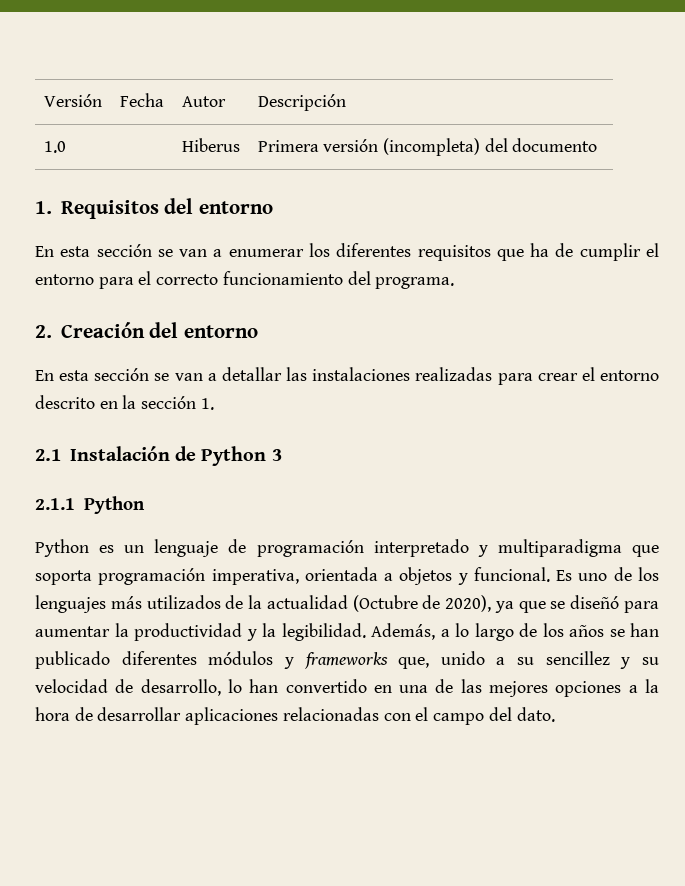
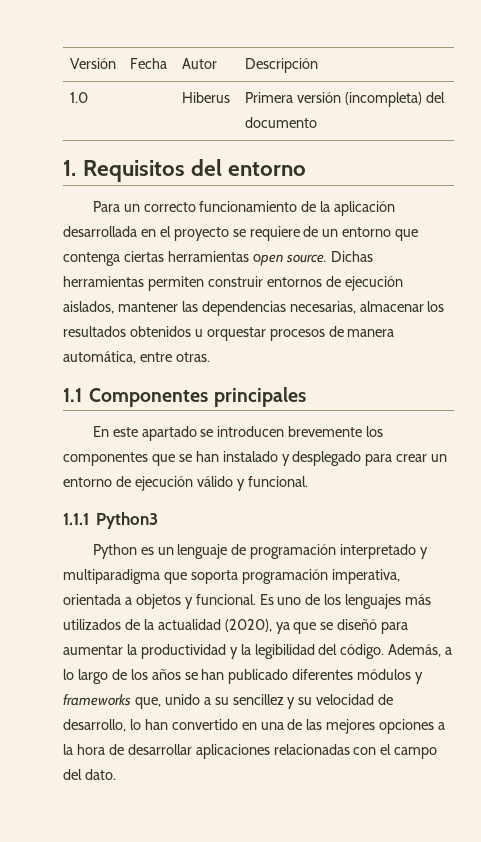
[35,243,660,261] [35,271,455,289] [35,322,258,338] [35,367,659,385] [35,395,214,410] [35,446,282,466] [35,496,145,514] En esta sección se van a enumerar los diferentes requisitos que ha de cumplir el entorno para el correcto funcionamiento del programa. // 2. Creación del entorno // En esta sección se van a detallar las instalaciones realizadas para crear el entorno descrito en la sección 1. // 2.1 Instalación de Python 3 // 2.1.1 Python -> [92,201,396,216] [63,226,419,241] [63,251,373,266] [63,276,403,291] [63,301,445,316] [63,326,395,341] [63,351,210,364] [63,387,306,407] [92,426,384,441] [63,451,448,466] [63,476,308,491] [63,512,159,529] Para un correcto funcionamiento de la aplicación desarrollada en el proyecto se requiere de un entorno que contenga ciertas herramientas open source. Dichas herramientas permiten construir entornos de ejecución aislados, mantener las dependencias necesarias, almacenar los resultados obtenidos u orquestar procesos de manera automática, entre otras. // 1.1 Componentes principales // En este apartado se introducen brevemente los componentes que se han instalado y desplegado para crear un entorno de ejecución válido y funcional. // 1.1.1 Python3
[352,595,492,612] (Octubre de 2020), -> [224,619,272,632] (2020),
[281,623,366,641] legibilidad. -> [254,644,385,659] legibilidad del código.

